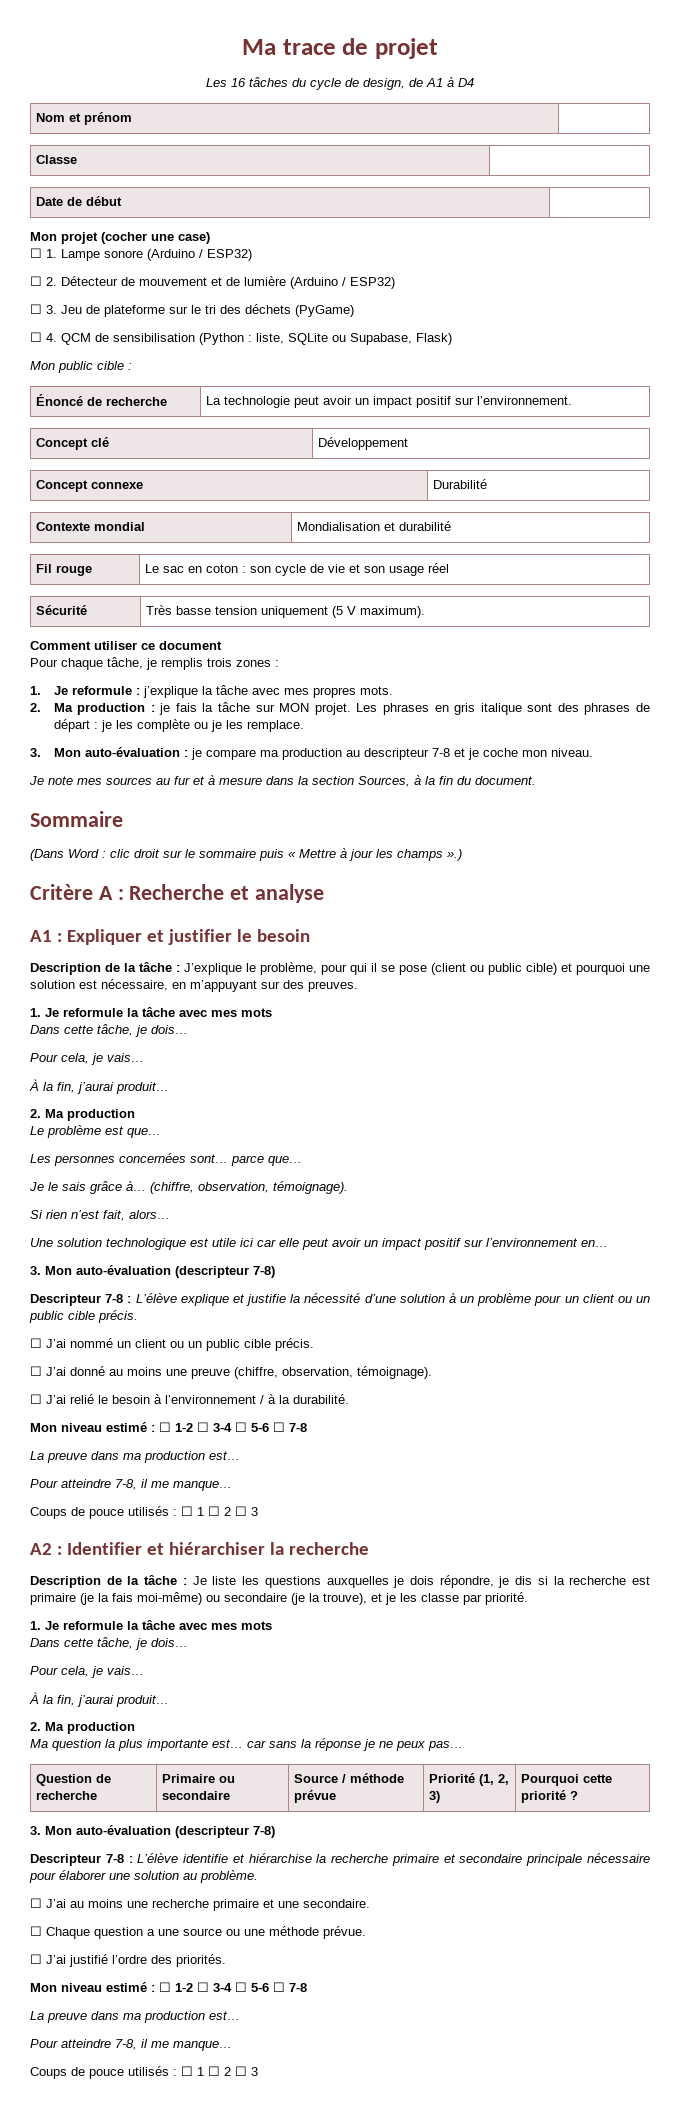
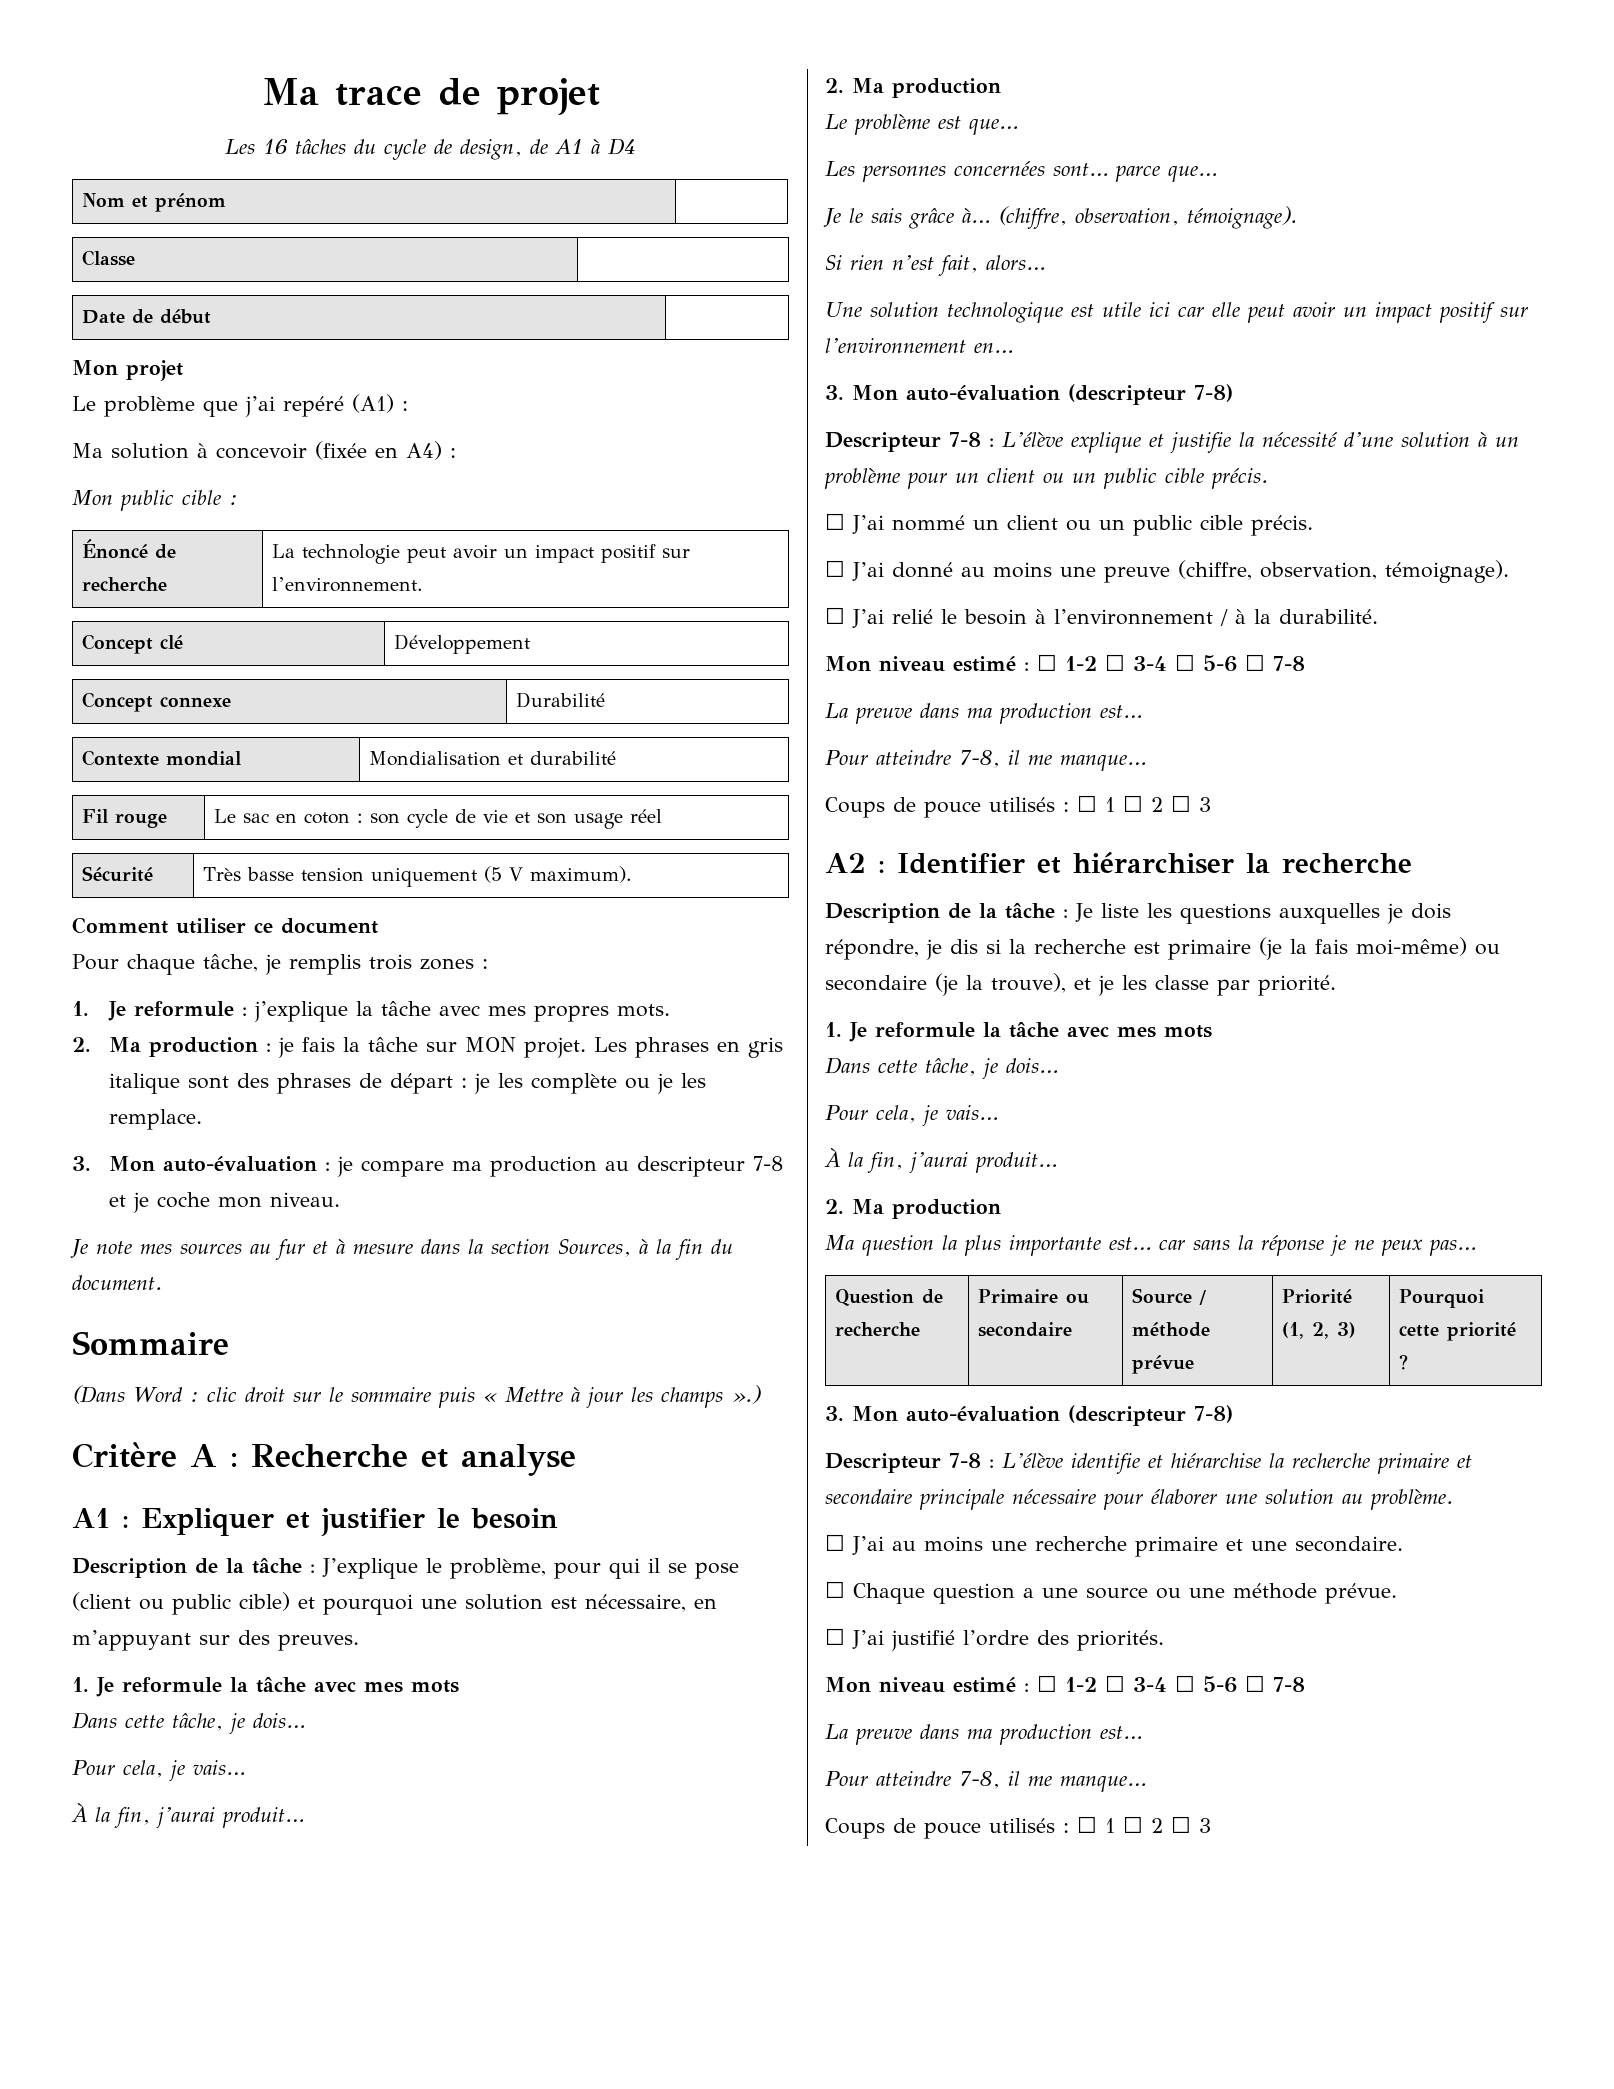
[101,232,210,244] [30,248,252,261] [30,276,395,289] [30,304,354,317] [30,332,452,345] (cocher une case) // ☐ 1. Lampe sonore (Arduino / ESP32) // ☐ 2. Détecteur de mouvement et de lumière (Arduino / ESP32) // ☐ 3. Jeu de plateforme sur le tri des déchets (PyGame) // ☐ 4. QCM de sensibilisation (Python : liste, SQLite ou Supabase, Flask) -> [72,394,408,417] [72,441,456,460] // Le problème que j’ai repéré (A1) : // Ma solution à concevoir (fixée en A4) :

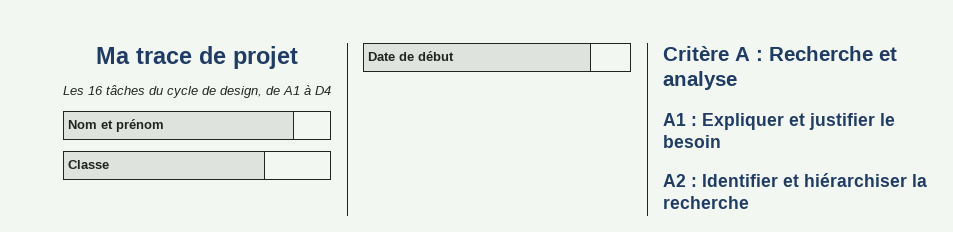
[72,360,183,381] [72,394,408,417] [72,441,456,460] [72,490,238,511] [82,539,177,559] [82,577,168,591] [272,544,691,564] [272,577,424,592] [82,634,184,654] [394,634,531,654] [82,692,232,712] [516,692,606,708] [82,750,242,766] [369,751,617,766] [82,809,168,828] [214,809,663,829] [82,866,154,882] [203,866,633,887] [72,917,378,934] [72,954,488,975] [72,1001,670,1022] [72,1037,783,1058] [108,1073,706,1094] [108,1109,202,1130] [72,1156,783,1177] [108,1192,340,1213] [70,1239,733,1260] [72,1275,162,1290] [72,1331,229,1355] [72,1385,761,1408] // Mon projet // Le problème que j’ai repéré (A1) : // Ma solution à concevoir (fixée en A4) : // Mon public cible : // Énoncé de recherche | La technologie peut avoir un impact positif sur l’environnement. // Concept clé | Développement // Concept connexe | Durabilité // Contexte mondial | Mondialisation et durabilité // Fil rouge | Le sac en coton : son cycle de vie et son usage réel // Sécurité | Très basse tension uniquement (5 V maximum). // Comment utiliser ce document // Pour chaque tâche, je remplis trois zones : // 1. Je reformule : j’explique la tâche avec mes propres mots. // 2. Ma production : je fais la tâche sur MON projet. Les phrases en gris italique sont des phrases de départ : je les complète ou je les remplace. // 3. Mon auto-évaluation : je compare ma production au descripteur 7-8 et je coche mon niveau. // Je note mes sources au fur et à mesure dans la section Sources, à la fin du document. // Sommaire // (Dans Word : clic droit sur le sommaire puis « Mettre à jour les champs ».) -> (455, 56) none
[72,1558,739,1579] [72,1592,717,1615] [72,1630,359,1651] [72,1677,459,1697] [72,1712,305,1734] [72,1760,245,1781] [71,1803,304,1828] [825,78,1001,98] [825,114,1018,135] [825,161,1217,182] [823,206,1297,229] [825,255,1045,276] [825,302,1528,323] [825,338,1013,353] [825,384,1233,405] [825,432,1519,453] [824,468,1268,489] [825,513,1313,536] [825,560,1509,583] [825,607,1378,628] [825,654,1305,672] [825,703,1142,724] [825,750,1146,771] [825,795,1211,818] // Description de la tâche : J’explique le problème, pour qui il se pose (client ou public cible) et pourquoi une solution est nécessaire, en m’appuyant sur des preuves. // 1. Je reformule la tâche avec mes mots // Dans cette tâche, je dois… // Pour cela, je vais… // À la fin, j’aurai produit… // 2. Ma production // Le problème est que… // Les personnes concernées sont… parce que… // Je le sais grâce à… (chiffre, observation, témoignage). // Si rien n’est fait, alors… // Une solution technologique est utile ici car elle peut avoir un impact positif sur l’environnement en… // 3. Mon auto-évaluation (descripteur 7-8) // Descripteur 7-8 : L’élève explique et justifie la nécessité d’une solution à un problème pour un client ou un public cible précis. // ☐ J’ai nommé un client ou un public cible précis. // ☐ J’ai donné au moins une preuve (chiffre, observation, témoignage). // ☐ J’ai relié le besoin à l’environnement / à la durabilité. // Mon niveau estimé : ☐ 1-2 ☐ 3-4 ☐ 5-6 ☐ 7-8 // La preuve dans ma production est… // Pour atteindre 7-8, il me manque… // Coups de pouce utilisés : ☐ 1 ☐ 2 ☐ 3 -> (721, 141) none
[825,903,1451,924] [825,937,1500,960] [825,973,1336,996] [825,1022,1212,1042] [825,1057,1058,1079] [825,1105,998,1126] [824,1148,1057,1173] [825,1199,1001,1219] [825,1235,1476,1256] [835,1289,944,1306] [835,1322,921,1336] [978,1289,1090,1304] [978,1322,1073,1337] [1132,1288,1207,1305] [1132,1322,1211,1337] [1132,1355,1195,1374] [1282,1289,1353,1304] [1282,1322,1357,1339] [1399,1289,1485,1308] [1399,1322,1517,1341] [1399,1354,1409,1370] [825,1405,1233,1426] [825,1453,1472,1474] [825,1489,1453,1510] [825,1534,1403,1557] [825,1581,1397,1604] [825,1628,1164,1651] [825,1675,1305,1693] [825,1724,1142,1745] [825,1771,1146,1792] [825,1816,1211,1839] // Description de la tâche : Je liste les questions auxquelles je dois répondre, je dis si la recherche est primaire (je la fais moi-même) ou secondaire (je la trouve), et je les classe par priorité. // 1. Je reformule la tâche avec mes mots // Dans cette tâche, je dois… // Pour cela, je vais… // À la fin, j’aurai produit… // 2. Ma production // Ma question la plus importante est… car sans la réponse je ne peux pas… // Question de recherche | Primaire ou secondaire | Source / méthode prévue | Priorité (1, 2, 3) | Pourquoi cette priorité ? // 3. Mon auto-évaluation (descripteur 7-8) // Descripteur 7-8 : L’élève identifie et hiérarchise la recherche primaire et secondaire principale nécessaire pour élaborer une solution au problème. // ☐ J’ai au moins une recherche primaire et une secondaire. // ☐ Chaque question a une source ou une méthode prévue. // ☐ J’ai justifié l’ordre des priorités. // Mon niveau estimé : ☐ 1-2 ☐ 3-4 ☐ 5-6 ☐ 7-8 // La preuve dans ma production est… // Pour atteindre 7-8, il me manque… // Coups de pouce utilisés : ☐ 1 ☐ 2 ☐ 3 -> (749, 202) none

